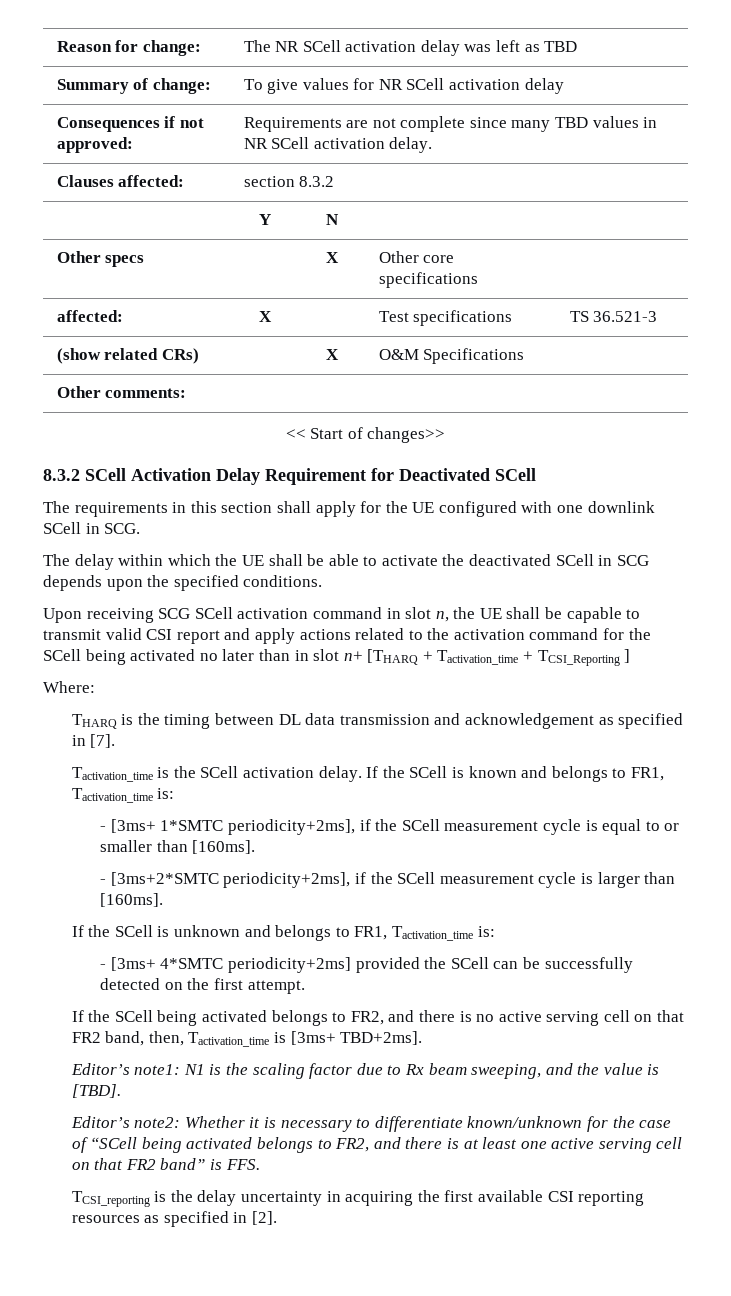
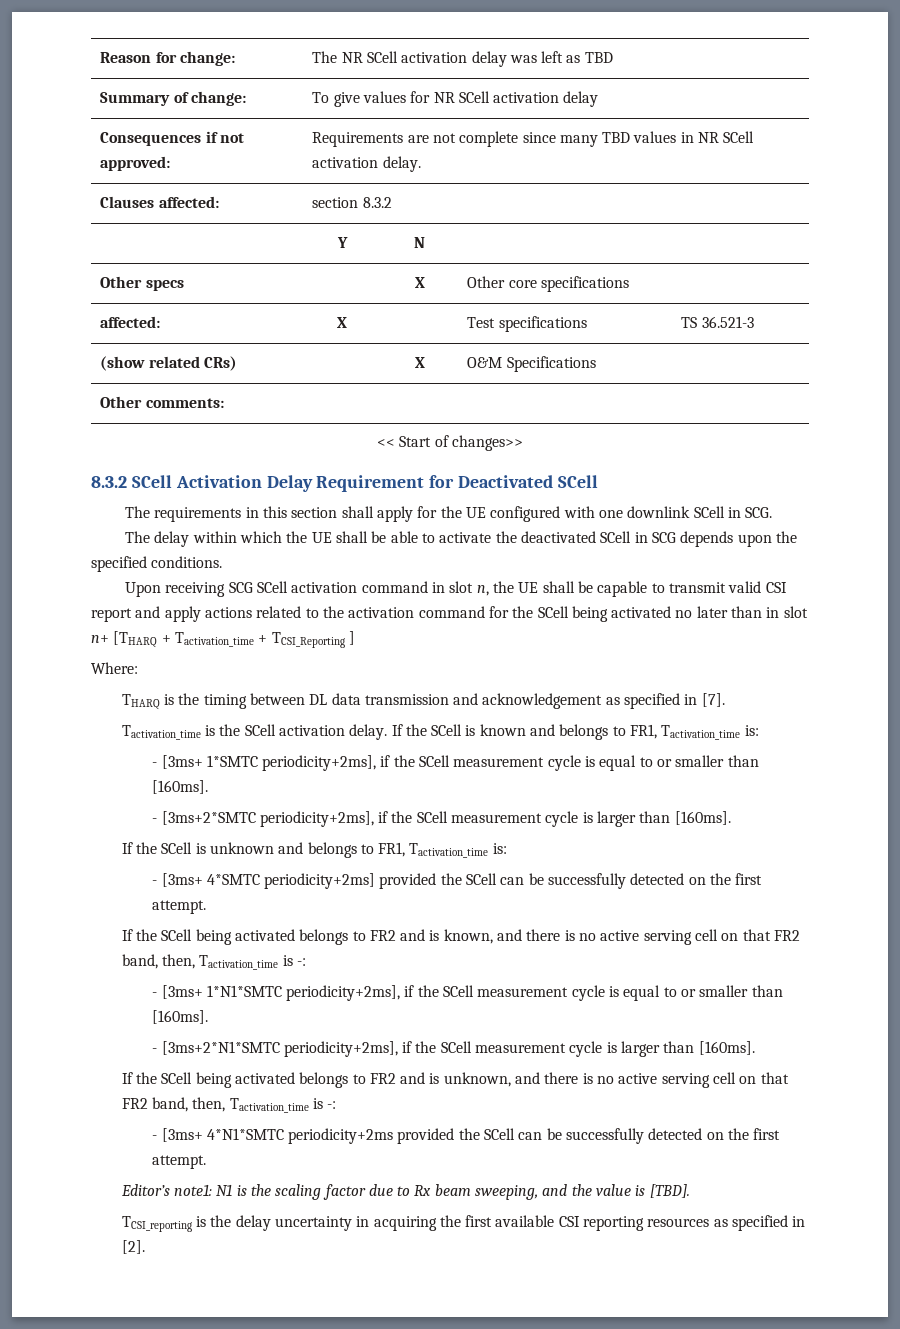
[350,1011,384,1025] FR2, -> [369,929,493,944] FR2 and is known,
[290,1031,423,1045] [3ms+ TBD+2ms]. -> [296,958,306,966] [152,985,783,1001] [152,1010,209,1024] [152,1041,755,1057] [121,1072,789,1088] [121,1097,337,1113] [152,1128,781,1144] [152,1155,207,1169] -: // - [3ms+ 1*N1*SMTC periodicity+2ms], if the SCell measurement cycle is equal to or smaller than [160ms]. // - [3ms+2*N1*SMTC periodicity+2ms], if the SCell measurement cycle is larger than [160ms]. // If the SCell being activated belongs to FR2 and is unknown, and there is no active serving cell on that FR2 band, then, Tactivation_time is -: // - [3ms+ 4*N1*SMTC periodicity+2ms provided the SCell can be successfully detected on the first attempt.
[70,1116,672,1132] [71,1137,683,1153] [71,1158,260,1170] // Editor’s note2: Whether it is necessary to differentiate known/unknown for the case of “SCell being activated belongs to FR2, and there is at least one active serving cell on that FR2 band” is FFS. -> (690, 1191) none

